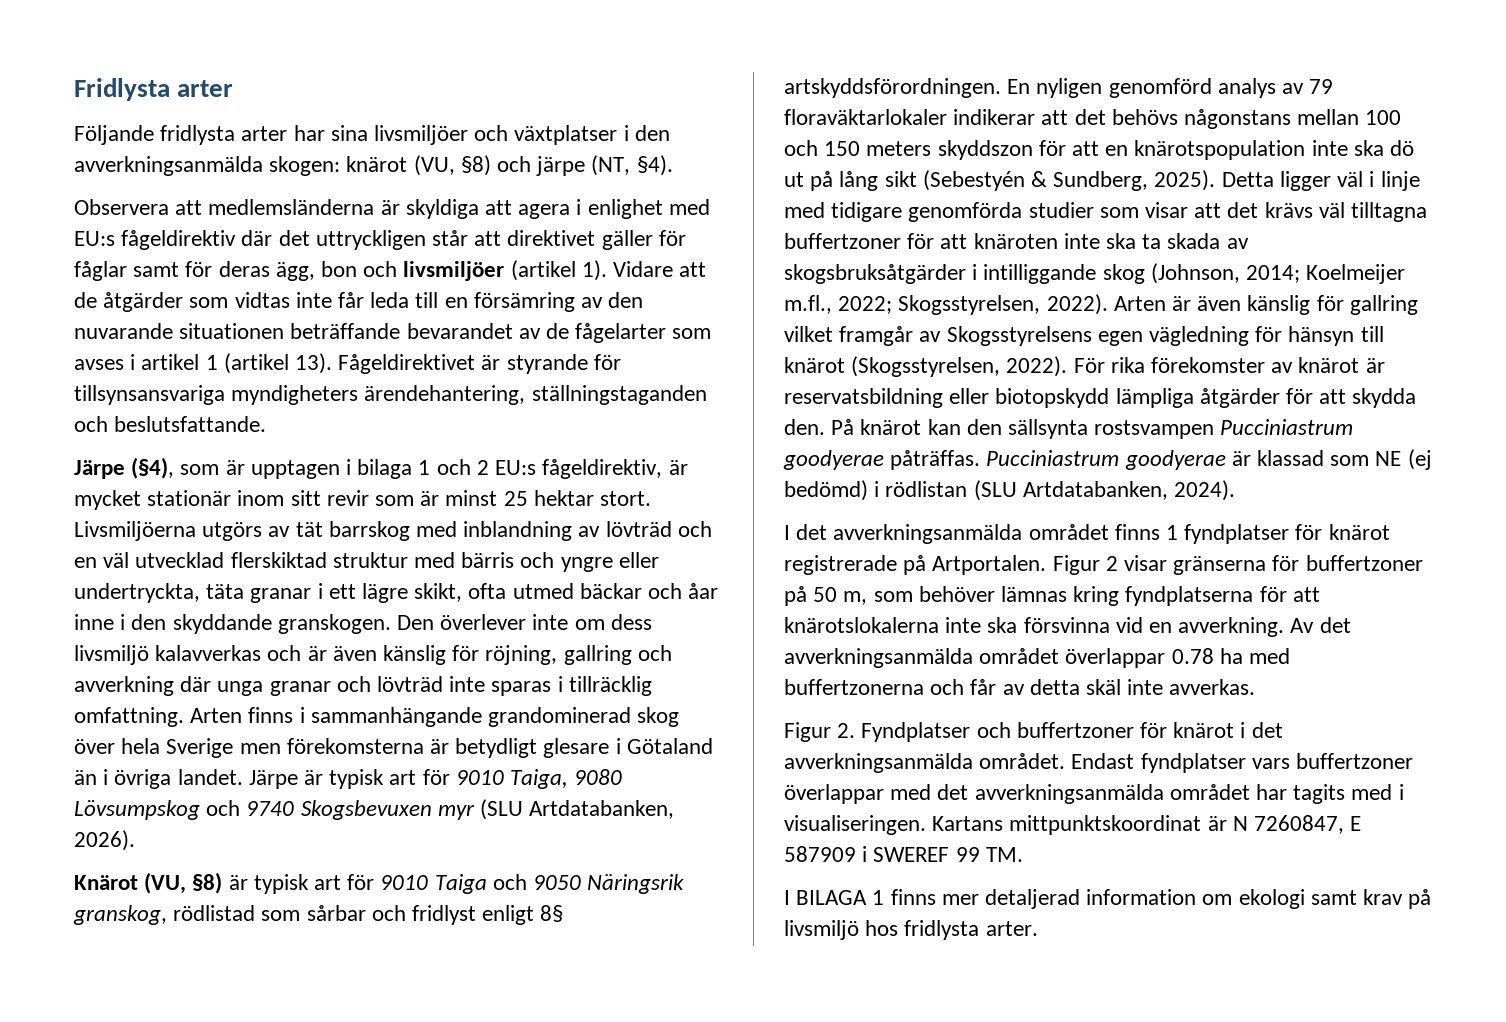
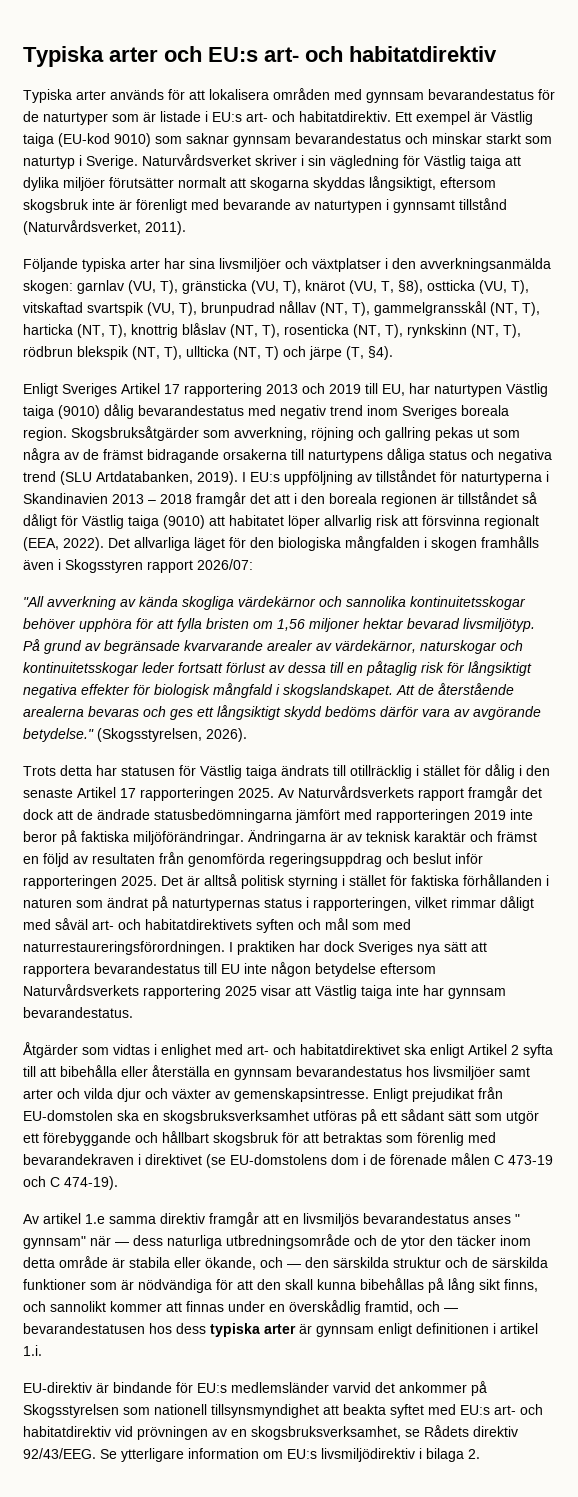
[74,78,234,101] Fridlysta arter -> [23,46,497,67] [23,88,555,103] [23,111,533,125] [23,133,552,147] [23,154,521,169] [23,176,496,191] [23,198,507,213] [23,220,186,235] Typiska arter och EU:s art- och habitatdirektiv // Typiska arter används för att lokalisera områden med gynnsam bevarandestatus för de naturtyper som är listade i EU:s art- och habitatdirektiv. Ett exempel är Västlig taiga (EU-kod 9010) som saknar gynnsam bevarandestatus och minskar starkt som naturtyp i Sverige. Naturvårdsverket skriver i sin vägledning för Västlig taiga att dylika miljöer förutsätter normalt att skogarna skyddas långsiktigt, eftersom skogsbruk inte är förenligt med bevarande av naturtypen i gynnsamt tillstånd (Naturvårdsverket, 2011).
[160,125,236,145] fridlysta -> [82,258,126,272] typiska
[346,155,491,176] knärot (VU, §8) -> [77,280,529,294] [23,301,540,316] [23,323,521,338] [23,346,279,360] garnlav (VU, T), gränsticka (VU, T), knärot (VU, T, §8), ostticka (VU, T), vitskaftad svartspik (VU, T), brunpudrad nållav (NT, T), gammelgransskål (NT, T), harticka (NT, T), knottrig blåslav (NT, T), rosenticka (NT, T), rynkskinn (NT, T), rödbrun blekspik (NT, T), ullticka (NT, T)
[591,155,631,176] (NT, -> [346,346,364,360] (T,
[74,199,710,219] [74,230,686,250] [74,260,707,281] [74,292,644,312] [74,323,712,343] [74,353,621,374] [74,385,707,405] [74,416,267,432] [74,457,688,479] [74,490,652,510] [74,521,712,541] [74,552,659,572] [74,583,719,603] [74,614,652,634] [74,645,672,665] [74,676,652,696] [74,707,680,727] [74,738,713,758] [74,769,623,789] [74,799,675,820] [74,830,135,851] [74,872,685,894] [73,905,564,925] [784,78,1334,98] [784,109,1402,129] [784,140,1415,160] [784,170,1420,191] [784,202,1428,222] [784,233,1249,249] [784,263,1406,284] [784,294,1418,315] [784,326,1384,346] [784,356,1385,377] [784,388,1417,408] [784,419,1354,439] [783,449,1432,470] [784,480,1236,501] [784,524,1390,544] [784,555,1423,575] [784,586,1320,606] [784,617,1351,637] [784,648,1291,668] [784,679,1256,695] [784,722,1283,742] [784,753,1414,773] [784,784,1404,804] [784,815,1362,835] [784,846,1023,862] [784,889,1432,909] [784,920,1038,940] Observera att medlemsländerna är skyldiga att agera i enlighet med EU:s fågeldirektiv där det uttryckligen står att direktivet gäller för fåglar samt för deras ägg, bon och livsmiljöer (artikel 1). Vidare att de åtgärder som vidtas inte får leda till en försämring av den nuvarande situationen beträffande bevarandet av de fågelarter som avses i artikel 1 (artikel 13). Fågeldirektivet är styrande för tillsynsansvariga myndigheters ärendehantering, ställningstaganden och beslutsfattande. // Järpe (§4), som är upptagen i bilaga 1 och 2 EU:s fågeldirektiv, är mycket stationär inom sitt revir som är minst 25 hektar stort. Livsmiljöerna utgörs av tät barrskog med inblandning av lövträd och en väl utvecklad flerskiktad struktur med bärris och yngre eller undertryckta, täta granar i ett lägre skikt, ofta utmed bäckar och åar inne i den skyddande granskogen. Den överlever inte om dess livsmiljö kalavverkas och är även känslig för röjning, gallring och avverkning där unga granar och lövträd inte sparas i tillräcklig omfattning. Arten finns i sammanhängande grandominerad skog över hela Sverige men förekomsterna är betydligt glesare i Götaland än i övriga landet. Järpe är typisk art för 9010 Taiga, 9080 Lövsumpskog och 9740 Skogsbevuxen myr (SLU Artdatabanken, 2026). // Knärot (VU, §8) är typisk art för 9010 Taiga och 9050 Näringsrik granskog, rödlistad som sårbar och fridlyst enligt 8§ artskyddsförordningen. En nyligen genomförd analys av 79 floraväktarlokaler indikerar att det behövs någonstans mellan 100 och 150 meters skyddszon för att en knärotspopulation inte ska dö ut på lång sikt (Sebestyén & Sundberg, 2025). Detta ligger väl i linje med tidigare genomförda studier som visar att det krävs väl tilltagna buffertzoner för att knäroten inte ska ta skada av skogsbruksåtgärder i intilliggande skog (Johnson, 2014; Koelmeijer m.fl., 2022; Skogsstyrelsen, 2022). Arten är även känslig för gallring vilket framgår av Skogsstyrelsens egen vägledning för hänsyn till knärot (Skogsstyrelsen, 2022). För rika förekomster av knärot är reservatsbildning eller biotopskydd lämpliga åtgärder för att skydda den. På knärot kan den sällsynta rostsvampen Pucciniastrum goodyerae påträffas. Pucciniastrum goodyerae är klassad som NE (ej bedömd) i rödlistan (SLU Artdatabanken, 2024). // I det avverkningsanmälda området finns 1 fyndplatser för knärot registrerade på Artportalen. Figur 2 visar gränserna för buffertzoner på 50 m, som behöver lämnas kring fyndplatserna för att knärotslokalerna inte ska försvinna vid en avverkning. Av det avverkningsanmälda området överlappar 0.78 ha med buffertzonerna och får av detta skäl inte avverkas. // Figur 2. Fyndplatser och buffertzoner för knärot i det avverkningsanmälda området. Endast fyndplatser vars buffertzoner överlappar med det avverkningsanmälda området har tagits med i visualiseringen. Kartans mittpunktskoordinat är N 7260847, E 587909 i SWEREF 99 TM. // I BILAGA 1 finns mer detaljerad information om ekologi samt krav på livsmiljö hos fridlysta arter. -> [23,383,548,397] [23,404,509,419] [23,426,520,441] [23,448,552,463] [23,470,549,485] [23,492,537,507] [23,514,539,529] [23,536,539,551] [23,559,253,573] [23,596,526,610] [23,618,535,632] [23,639,523,654] [23,661,532,676] [23,683,514,698] [23,705,541,720] [23,728,247,742] [23,764,550,779] [23,786,542,801] [23,809,533,823] [23,830,537,845] [23,852,483,867] [23,874,549,889] [23,896,534,911] [23,918,411,933] [23,941,487,955] [23,962,436,977] [23,984,506,999] [23,1007,133,1018] [23,1042,553,1058] [23,1065,530,1080] [23,1087,503,1102] [23,1109,539,1124] [23,1131,496,1146] [23,1153,553,1168] [23,1176,118,1190] [23,1212,520,1227] [23,1234,531,1249] [23,1256,548,1270] [23,1278,538,1293] [23,1300,458,1315] [23,1323,538,1337] [23,1345,42,1356] [23,1381,487,1396] [23,1404,543,1418] [23,1425,518,1440] [23,1448,480,1462] Enligt Sveriges Artikel 17 rapportering 2013 och 2019 till EU, har naturtypen Västlig taiga (9010) dålig bevarandestatus med negativ trend inom Sveriges boreala region. Skogsbruksåtgärder som avverkning, röjning och gallring pekas ut som några av de främst bidragande orsakerna till naturtypens dåliga status och negativa trend (SLU Artdatabanken, 2019). I EU:s uppföljning av tillståndet för naturtyperna i Skandinavien 2013 – 2018 framgår det att i den boreala regionen är tillståndet så dåligt för Västlig taiga (9010) att habitatet löper allvarlig risk att försvinna regionalt (EEA, 2022). Det allvarliga läget för den biologiska mångfalden i skogen framhålls även i Skogsstyren rapport 2026/07: // "All avverkning av kända skogliga värdekärnor och sannolika kontinuitetsskogar behöver upphöra för att fylla bristen om 1,56 miljoner hektar bevarad livsmiljötyp. På grund av begränsade kvarvarande arealer av värdekärnor, naturskogar och kontinuitetsskogar leder fortsatt förlust av dessa till en påtaglig risk för långsiktigt negativa effekter för biologisk mångfald i skogslandskapet. Att de återstående arealerna bevaras och ges ett långsiktigt skydd bedöms därför vara av avgörande betydelse." (Skogsstyrelsen, 2026). // Trots detta har statusen för Västlig taiga ändrats till otillräcklig i stället för dålig i den senaste Artikel 17 rapporteringen 2025. Av Naturvårdsverkets rapport framgår det dock att de ändrade statusbedömningarna jämfört med rapporteringen 2019 inte beror på faktiska miljöförändringar. Ändringarna är av teknisk karaktär och främst en följd av resultaten från genomförda regeringsuppdrag och beslut inför rapporteringen 2025. Det är alltså politisk styrning i stället för faktiska förhållanden i naturen som ändrat på naturtypernas status i rapporteringen, vilket rimmar dåligt med såväl art- och habitatdirektivets syften och mål som med naturrestaureringsförordningen. I praktiken har dock Sveriges nya sätt att rapportera bevarandestatus till EU inte någon betydelse eftersom Naturvårdsverkets rapportering 2025 visar att Västlig taiga inte har gynnsam bevarandestatus. // Åtgärder som vidtas i enlighet med art- och habitatdirektivet ska enligt Artikel 2 syfta till att bibehålla eller återställa en gynnsam bevarandestatus hos livsmiljöer samt arter och vilda djur och växter av gemenskapsintresse. Enligt prejudikat från EU-domstolen ska en skogsbruksverksamhet utföras på ett sådant sätt som utgör ett förebyggande och hållbart skogsbruk för att betraktas som förenlig med bevarandekraven i direktivet (se EU-domstolens dom i de förenade målen C 473-19 och C 474-19). // Av artikel 1.e samma direktiv framgår att en livsmiljös bevarandestatus anses " gynnsam" när — dess naturliga utbredningsområde och de ytor den täcker inom detta område är stabila eller ökande, och — den särskilda struktur och de särskilda funktioner som är nödvändiga för att den skall kunna bibehållas på lång sikt finns, och sannolikt kommer att finnas under en överskådlig framtid, och — bevarandestatusen hos dess typiska arter är gynnsam enligt definitionen i artikel 1.i. // EU-direktiv är bindande för EU:s medlemsländer varvid det ankommer på Skogsstyrelsen som nationell tillsynsmyndighet att beakta syftet med EU:s art- och habitatdirektiv vid prövningen av en skogsbruksverksamhet, se Rådets direktiv 92/43/EEG. Se ytterligare information om EU:s livsmiljödirektiv i bilaga 2.

